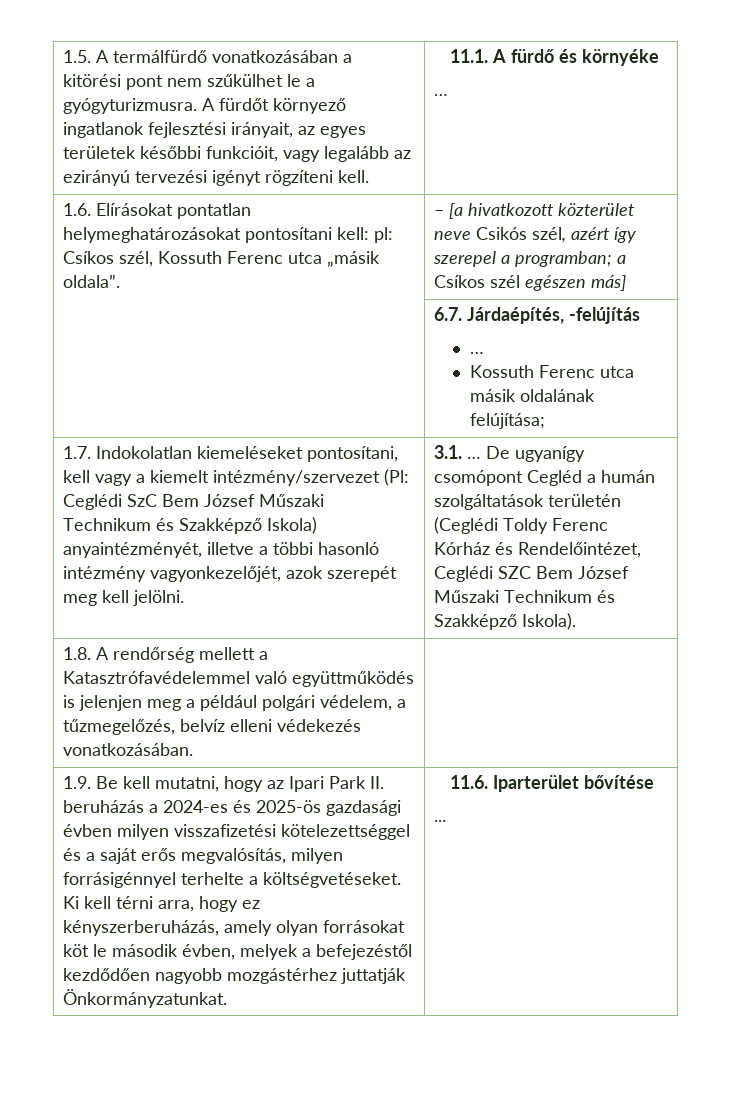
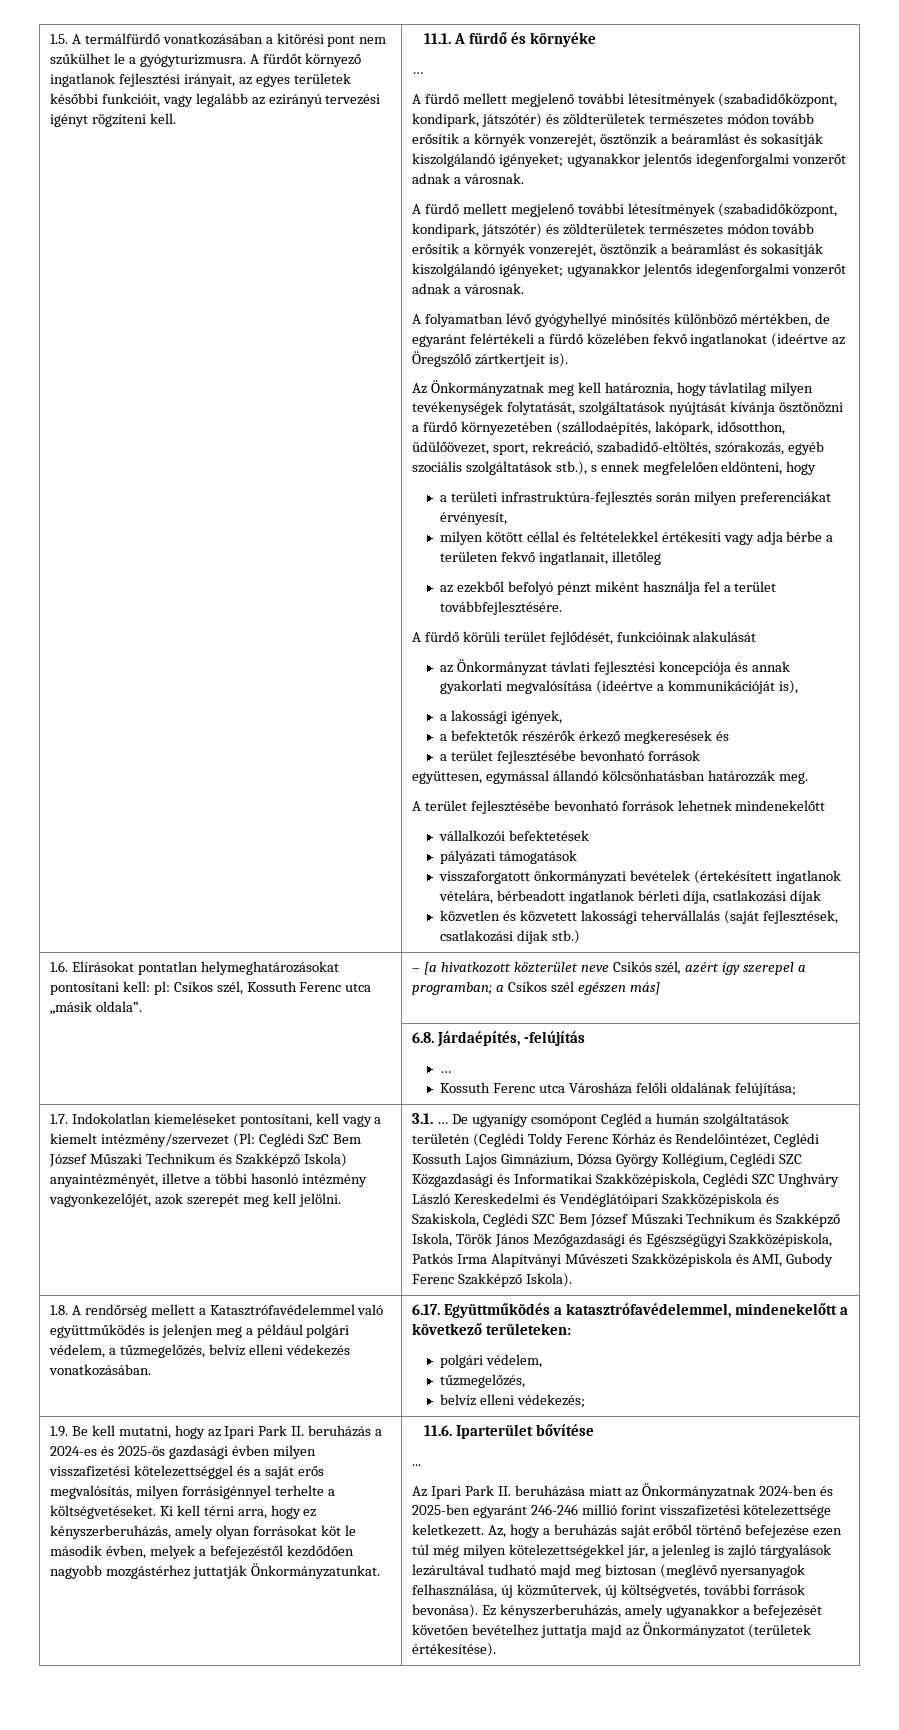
(449, 95) none -> [411,93,838,107] [411,113,815,127] [411,133,824,147] [411,153,846,167] [411,173,524,184] [411,203,838,217] [411,223,815,237] [411,243,824,257] [411,263,846,277] [411,283,524,294] [411,313,831,327] [411,333,846,347] [411,351,568,367] [411,380,814,396] [411,401,843,415] [411,421,785,435] [411,441,824,455] [411,461,817,475] [440,491,831,505] [440,512,508,525] [440,531,834,545] [440,551,661,565] [440,581,777,595] [440,601,563,615] [411,631,757,645] [440,659,790,675] [440,680,798,694] [440,710,562,724] [440,730,729,744] [440,750,700,764] [411,770,808,784] [411,800,826,814] [439,830,590,842] [440,850,578,864] [439,870,841,884] [439,890,821,904] [440,910,838,924] [440,930,580,944] // A fürdő mellett megjelenő további létesítmények (szabadidőközpont, kondipark, játszótér) és zöldterületek természetes módon tovább erősítik a környék vonzerejét, ösztönzik a beáramlást és sokasítják kiszolgálandó igényeket; ugyanakkor jelentős idegenforgalmi vonzerőt adnak a városnak. // A fürdő mellett megjelenő további létesítmények (szabadidőközpont, kondipark, játszótér) és zöldterületek természetes módon tovább erősítik a környék vonzerejét, ösztönzik a beáramlást és sokasítják kiszolgálandó igényeket; ugyanakkor jelentős idegenforgalmi vonzerőt adnak a városnak. // A folyamatban lévő gyógyhellyé minősítés különböző mértékben, de egyaránt felértékeli a fürdő közelében fekvő ingatlanokat (ideértve az Öregszőlő zártkertjeit is). // Az Önkormányzatnak meg kell határoznia, hogy távlatilag milyen tevékenységek folytatását, szolgáltatások nyújtását kívánja ösztönözni a fürdő környezetében (szállodaépítés, lakópark, idősotthon, üdülőövezet, sport, rekreáció, szabadidő-eltöltés, szórakozás, egyéb szociális szolgáltatások stb.), s ennek megfelelően eldönteni, hogy // a területi infrastruktúra-fejlesztés során milyen preferenciákat érvényesít, // milyen kötött céllal és feltételekkel értékesíti vagy adja bérbe a területen fekvő ingatlanait, illetőleg // az ezekből befolyó pénzt miként használja fel a terület továbbfejlesztésére. // A fürdő körüli terület fejlődését, funkcióinak alakulását // az Önkormányzat távlati fejlesztési koncepciója és annak gyakorlati megvalósítása (ideértve a kommunikációját is), // a lakossági igények, // a befektetők részérők érkező megkeresések és // a terület fejlesztésébe bevonható források // együttesen, egymással állandó kölcsönhatásban határozzák meg. // A terület fejlesztésébe bevonható források lehetnek mindenekelőtt // vállalkozói befektetések // pályázati támogatások // visszaforgatott önkormányzati bevételek (értekésített ingatlanok vételára, bérbeadott ingatlanok bérleti díja, csatlakozási díjak // közvetlen és közvetett lakossági tehervállalás (saját fejlesztések, csatlakozási díjak stb.)
[434,307,463,321] 6.7. -> [411,1032,434,1043] 6.8.
[469,389,516,402] másik -> [568,1082,667,1094] Városháza felőli
(494, 574) none -> [411,1153,803,1167] [411,1173,840,1187] [411,1193,779,1207] [411,1213,528,1227] Kossuth Lajos Gimnázium, Dózsa György Kollégium, Ceglédi SZC Közgazdasági és Informatikai Szakközépiskola, Ceglédi SZC Unghváry László Kereskedelmi és Vendéglátóipari Szakközépiskola és Szakiskola, Ceglédi
(518, 622) none -> [411,1233,833,1247] [411,1253,834,1267] [411,1273,522,1287] Iskola, Török János Mezőgazdasági és Egészségügyi Szakközépiskola, Patkós Irma Alapítványi Művészeti Szakközépiskola és AMI, Gubody Ferenc Szakképző
(194, 749) none -> [411,1303,848,1318] [411,1323,571,1335] [440,1354,543,1368] [440,1374,526,1388] [440,1394,585,1408] 6.17. Együttműködés a katasztrófavédelemmel, mindenekelőtt a következő területeken: // polgári védelem, // tűzmegelőzés, // belvíz elleni védekezés;
(447, 821) none -> [411,1483,834,1499] [411,1504,832,1518] [411,1524,843,1538] [411,1544,832,1558] [411,1564,806,1578] [411,1584,806,1598] [411,1604,823,1618] [411,1622,812,1638] [411,1643,496,1657] // Az Ipari Park II. beruházása miatt az Önkormányzatnak 2024-ben és 2025-ben egyaránt 246-246 millió forint visszafizetési kötelezettsége keletkezett. Az, hogy a beruházás saját erőből történő befejezése ezen túl még milyen kötelezettségekkel jár, a jelenleg is zajló tárgyalások lezárultával tudható majd meg biztosan (meglévő nyersanyagok felhasználása, új közműtervek, új költségvetés, további források bevonása). Ez kényszerberuházás, amely ugyanakkor a befejezését követően bevételhez juttatja majd az Önkormányzatot (területek értékesítése).

